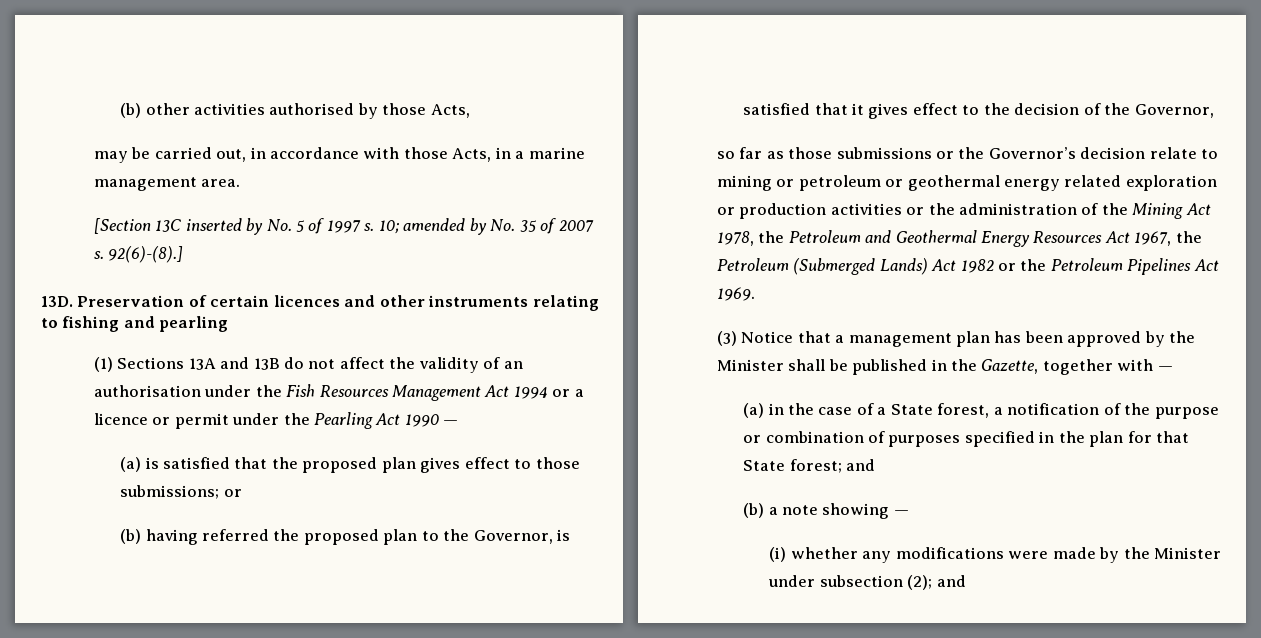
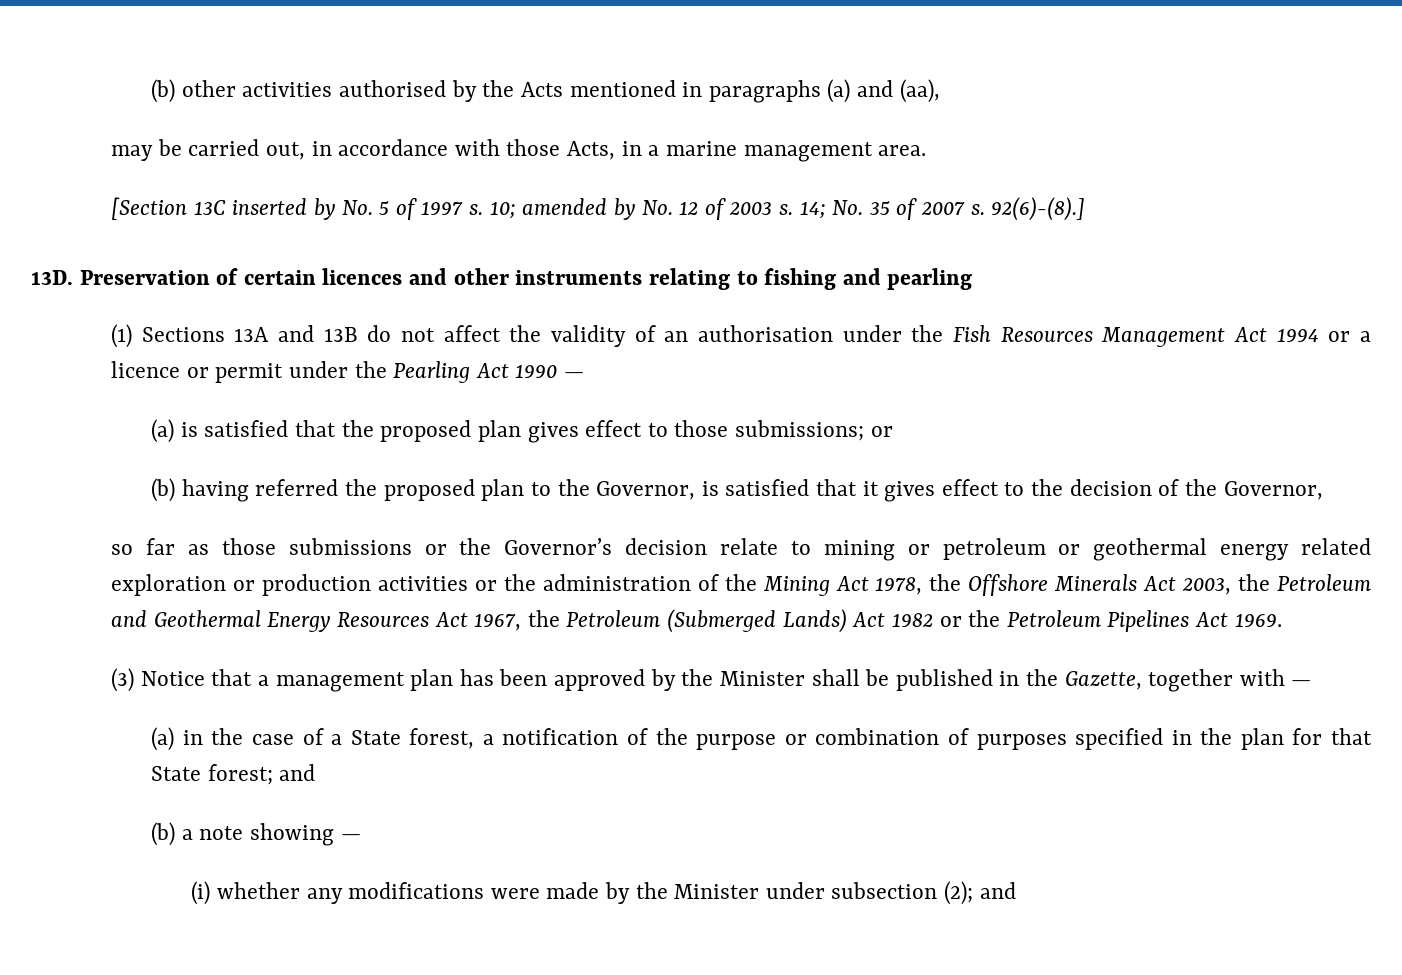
[382,103,470,118] those Acts, -> [482,79,940,103] the Acts mentioned in paragraphs (a) and (aa),
(516, 225) none -> [679,198,864,220] 12 of 2003 s. 14; No.
(785, 237) none -> [968,574,1271,596] Offshore Minerals Act 2003, the

